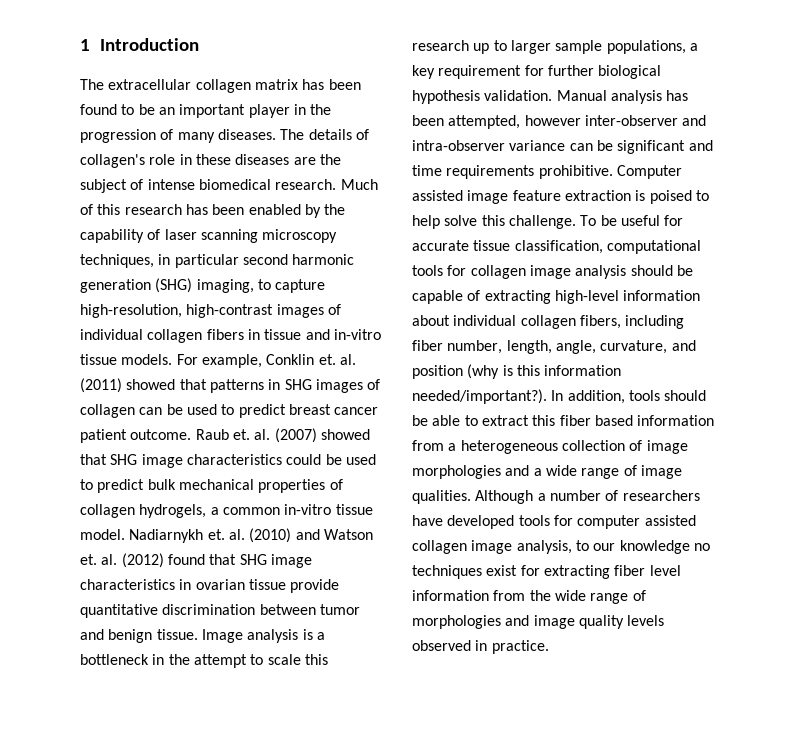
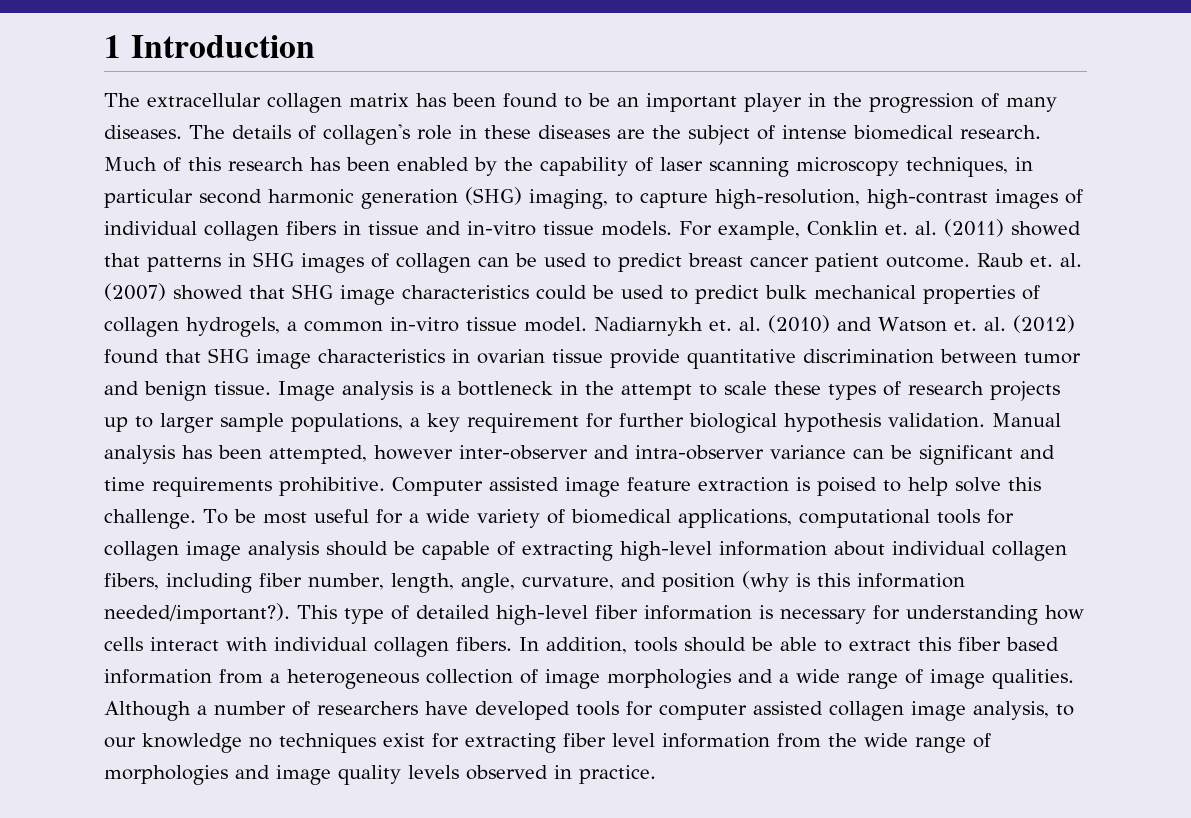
[304,654,328,665] [412,40,469,51] this research -> [774,381,1060,401] these types of research projects
(617, 220) none -> [262,512,307,524] most
[412,240,603,254] accurate tissue classification, -> [408,509,792,528] a wide variety of biomedical applications,
(547, 396) none -> [297,605,1084,625] [104,637,512,657] This type of detailed high-level fiber information is necessary for understanding how cells interact with individual collagen fibers.

